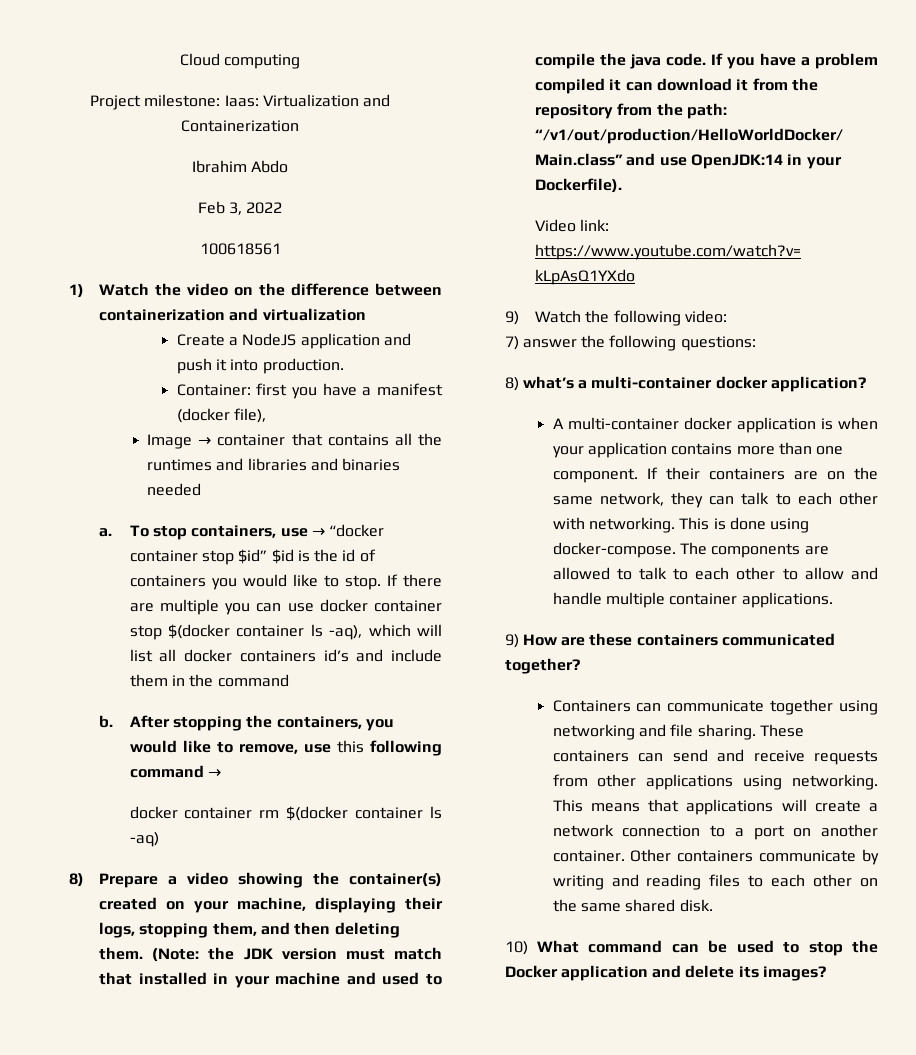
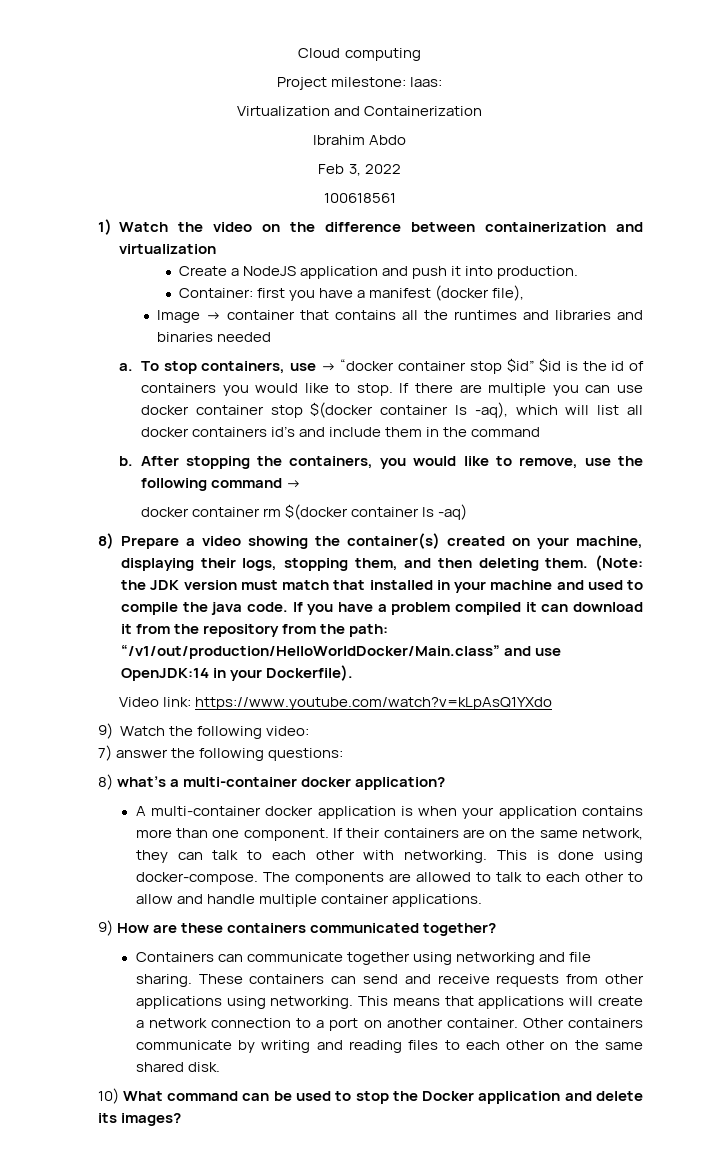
(259, 101) none -> (443, 82) //
[336,740,364,753] this -> [617,456,643,466] the

